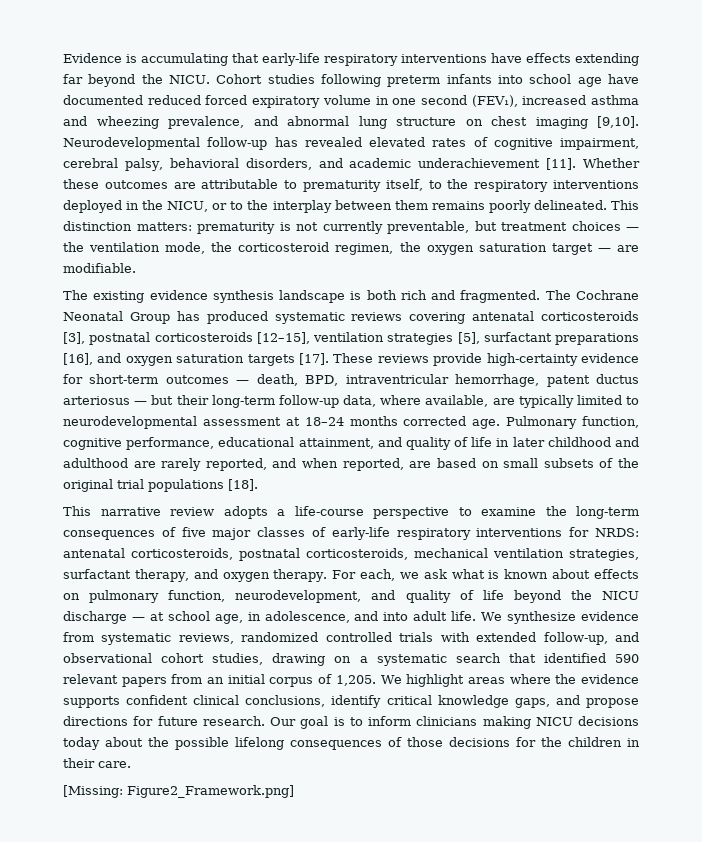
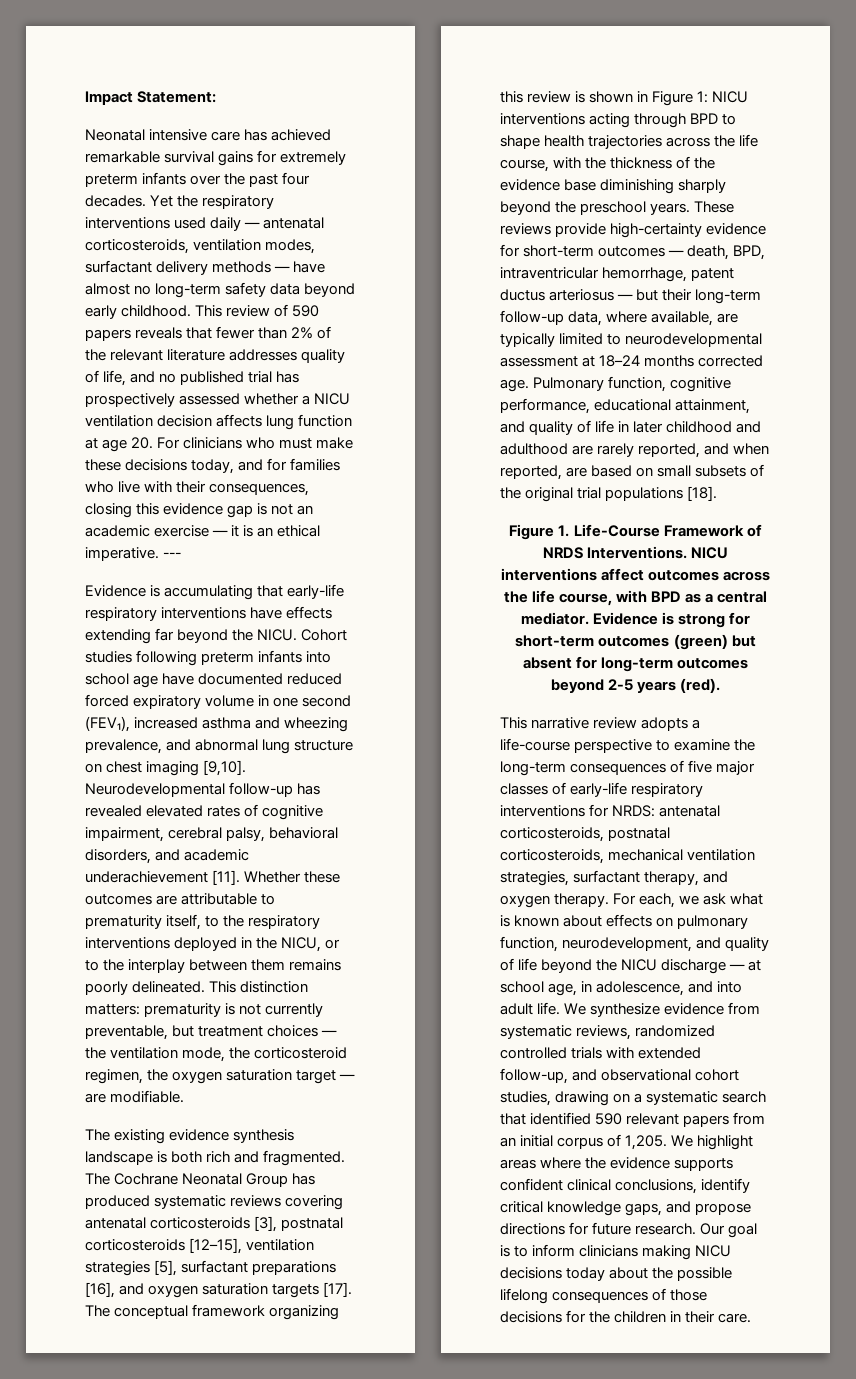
(63, 58) none -> [85,91,217,105] [85,129,332,141] [85,150,347,166] [85,172,311,187] [85,195,275,209] [85,217,325,231] [85,239,316,254] [85,260,326,275] [85,282,356,298] [85,304,320,319] [85,326,332,341] [85,349,346,363] [85,370,300,386] [85,393,351,407] [85,414,353,430] [85,437,354,452] [85,458,341,474] [85,481,310,496] [85,503,314,518] [85,525,321,537] [85,547,182,561] Impact Statement: // Neonatal intensive care has achieved remarkable survival gains for extremely preterm infants over the past four decades. Yet the respiratory interventions used daily — antenatal corticosteroids, ventilation modes, surfactant delivery methods — have almost no long-term safety data beyond early childhood. This review of 590 papers reveals that fewer than 2% of the relevant literature addresses quality of life, and no published trial has prospectively assessed whether a NICU ventilation decision affects lung function at age 20. For clinicians who must make these decisions today, and for families who live with their consequences, closing this evidence gap is not an academic exercise — it is an ethical imperative. --- //
(329, 359) none -> [85,1304,340,1320] [500,91,749,106] [500,113,737,128] [500,134,759,149] [500,156,716,172] [500,179,727,194] [500,201,691,215] The conceptual framework organizing this review is shown in Figure 1: NICU interventions acting through BPD to shape health trajectories across the life course, with the thickness of the evidence base diminishing sharply beyond the preschool years.
(258, 485) none -> [509,524,762,540] [542,546,729,559] [500,568,771,581] [503,590,768,606] [520,612,751,628] [515,634,756,650] [522,656,749,672] [550,678,721,693] // Figure 1. Life-Course Framework of NRDS Interventions. NICU interventions affect outcomes across the life course, with BPD as a central mediator. Evidence is strong for short-term outcomes (green) but absent for long-term outcomes beyond 2-5 years (red).
[63,785,294,798] // [Missing: Figure2_Framework.png] -> (752, 1318) none

